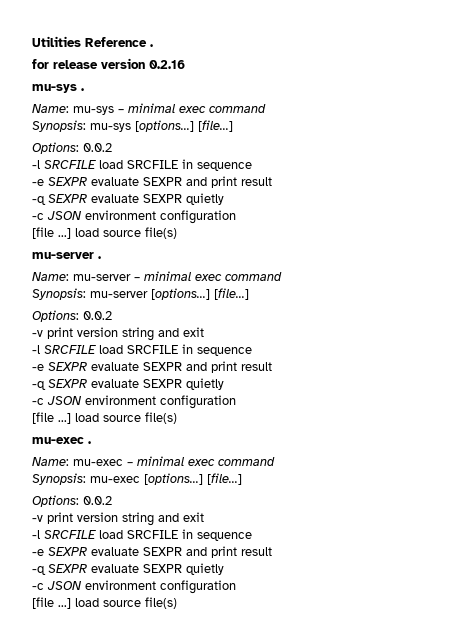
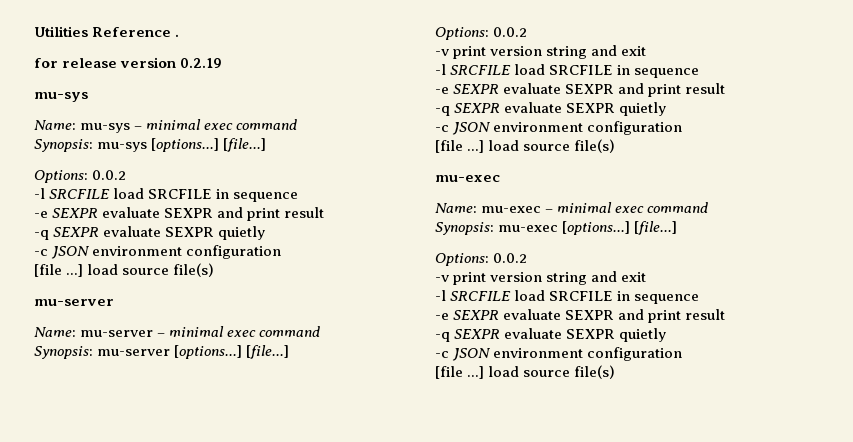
[149,60,185,69] [32,84,84,93] 0.2.16 // mu-sys . -> [180,58,223,68] [34,92,88,102] 0.2.19 // mu-sys
[98,256,101,259] . -> (114, 302) none
[88,441,91,444] . -> (500, 178) none

